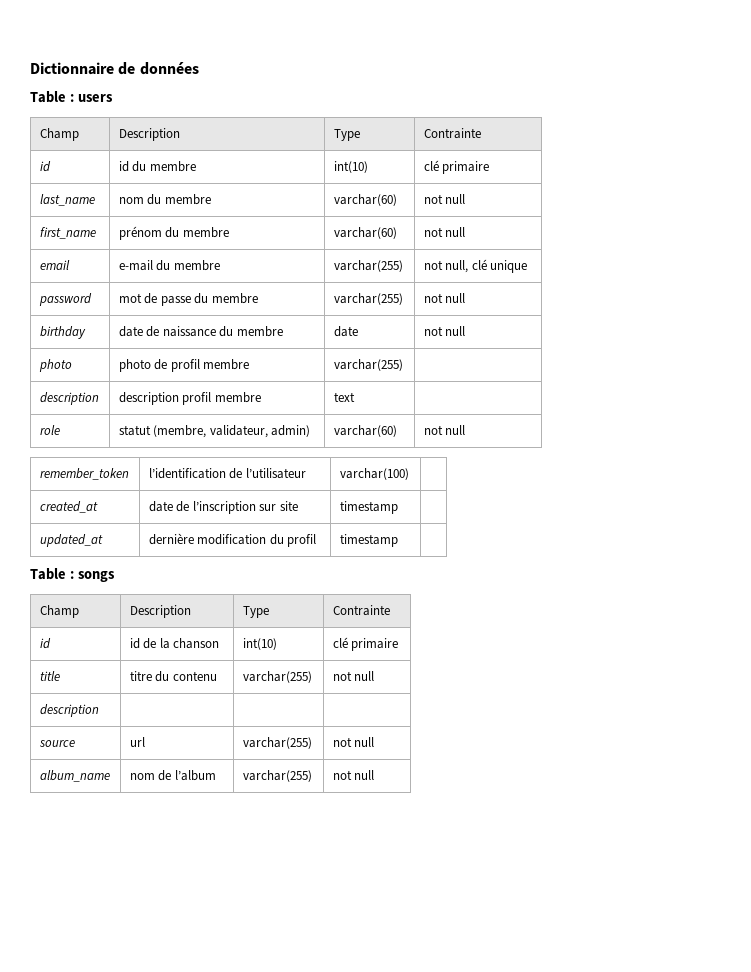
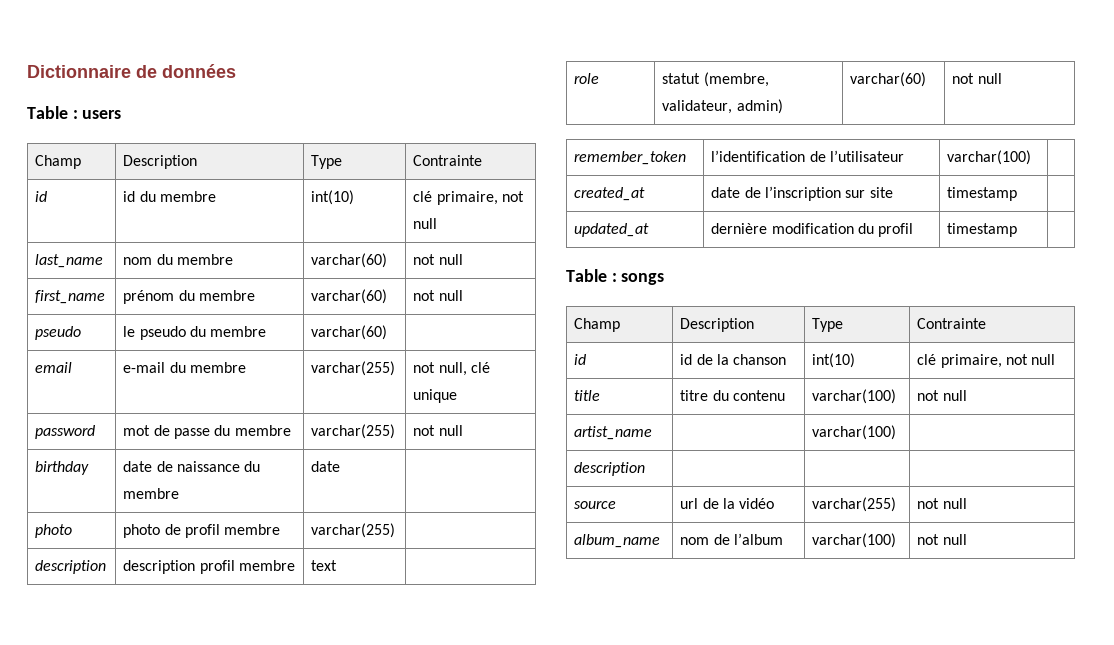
[442,161,490,174] primaire -> [436,191,525,205] [413,218,438,229] primaire, not null
(466, 232) none -> [35,326,82,340] [123,326,267,340] [311,325,388,340] // pseudo | le pseudo du membre | varchar(60) |
[423,326,466,336] not null -> (341, 466) none
[351,638,399,651] primaire -> [940,354,1056,368] primaire, not null
[242,671,312,683] [332,671,375,681] varchar(255) | not null -> [812,389,897,404] [917,390,967,401] [574,426,653,440] [812,425,897,440] varchar(100) | not null // artist_name | | varchar(100) |
(145, 742) none -> [702,498,775,509] de la vidéo
[242,770,312,782] varchar(255) -> [812,533,897,548] varchar(100)

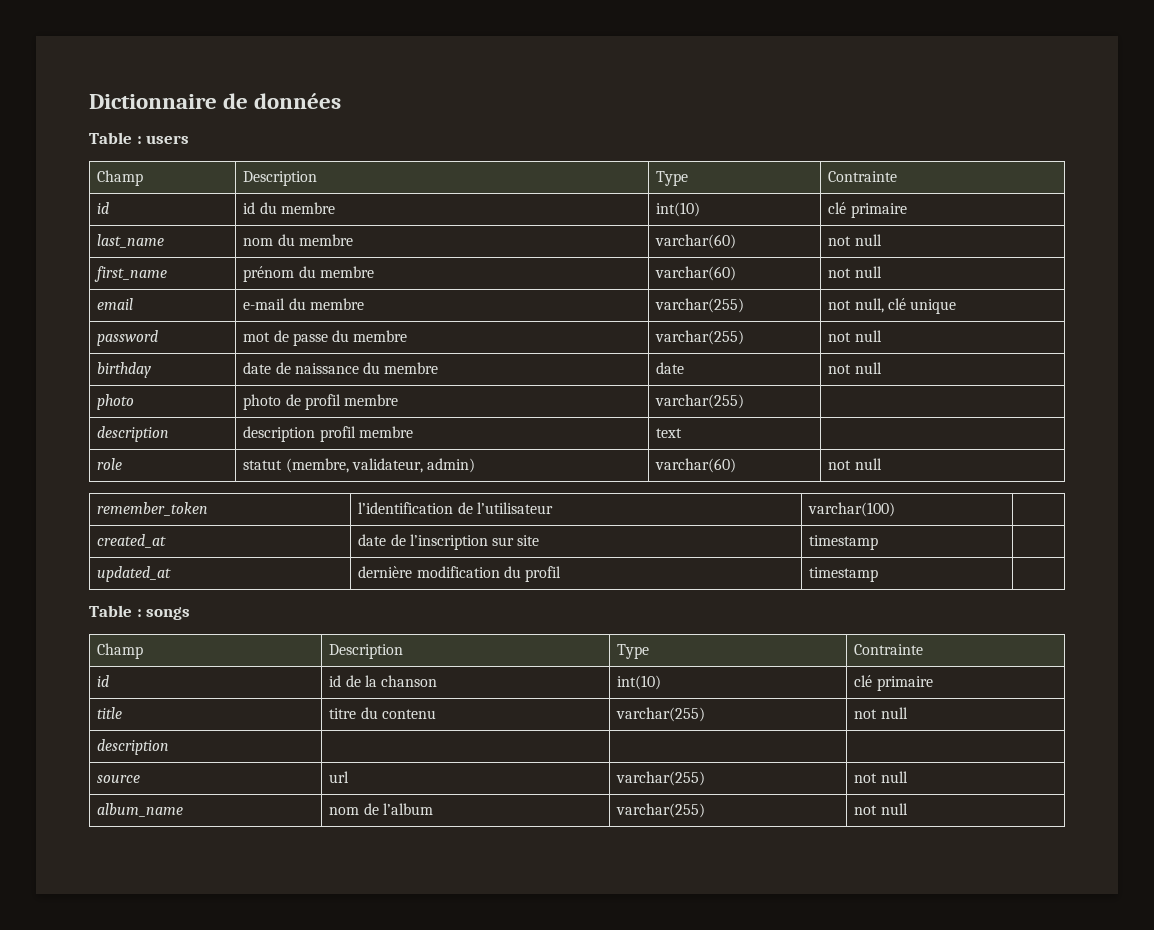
[436,191,525,205] [413,218,438,229] primaire, not null -> [850,203,907,218] primaire
[35,326,82,340] [123,326,267,340] [311,325,388,340] // pseudo | le pseudo du membre | varchar(60) | -> (882, 272) none
(341, 466) none -> [828,362,882,374] not null
[940,354,1056,368] primaire, not null -> [876,676,933,691] primaire
[812,389,897,404] [917,390,967,401] [574,426,653,440] [812,425,897,440] varchar(100) | not null // artist_name | | varchar(100) | -> [616,707,706,722] [854,707,908,719] varchar(255) | not null
[702,498,775,509] de la vidéo -> (350, 777) none
[812,533,897,548] varchar(100) -> [616,803,706,818] varchar(255)

